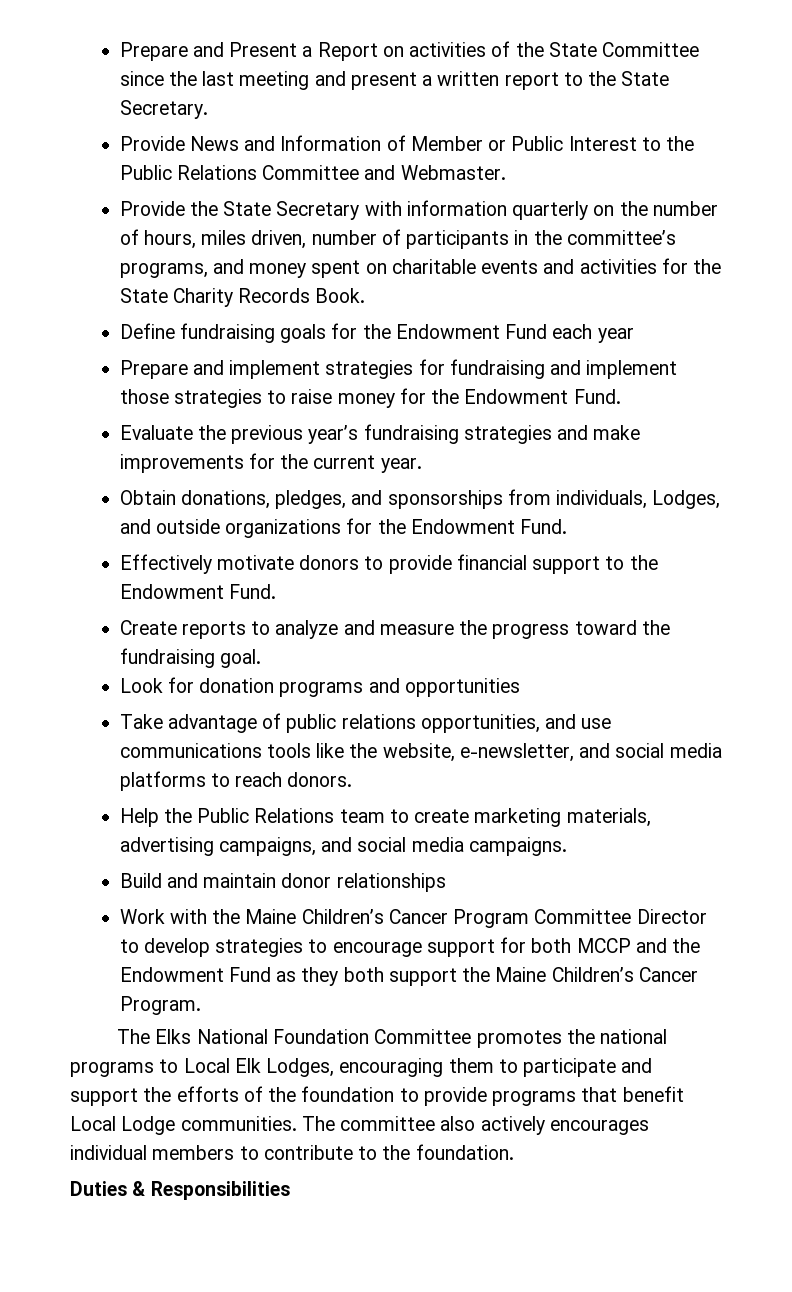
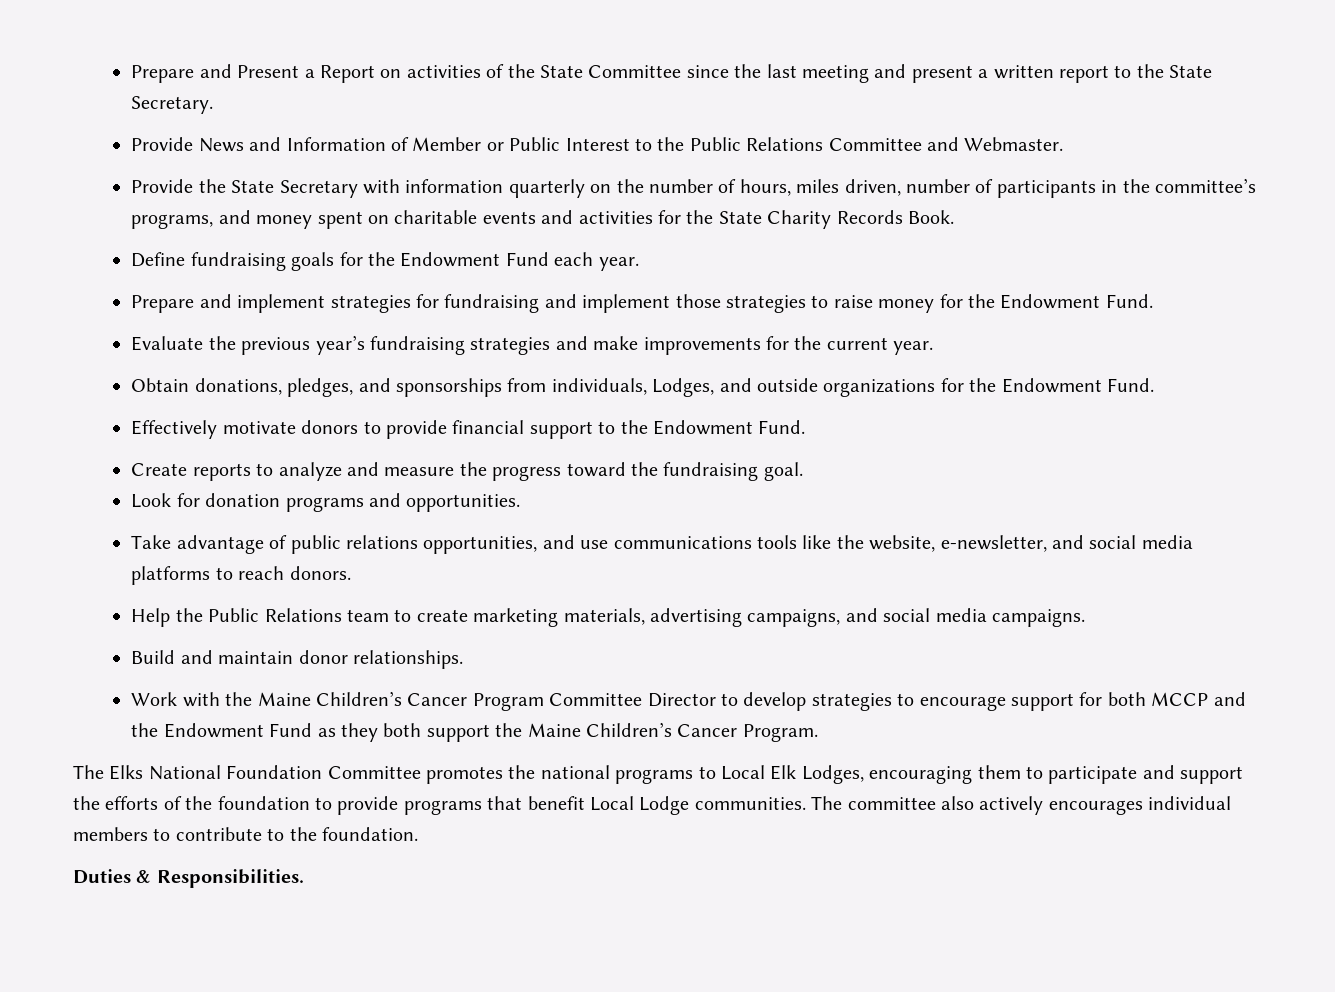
[597,328,634,343] year -> [598,257,639,271] year.
[404,678,520,697] opportunities -> [406,494,521,512] opportunities.
[336,873,446,892] relationships -> [352,650,463,669] relationships.
[150,1181,290,1200] Responsibilities -> [156,869,304,888] Responsibilities.

